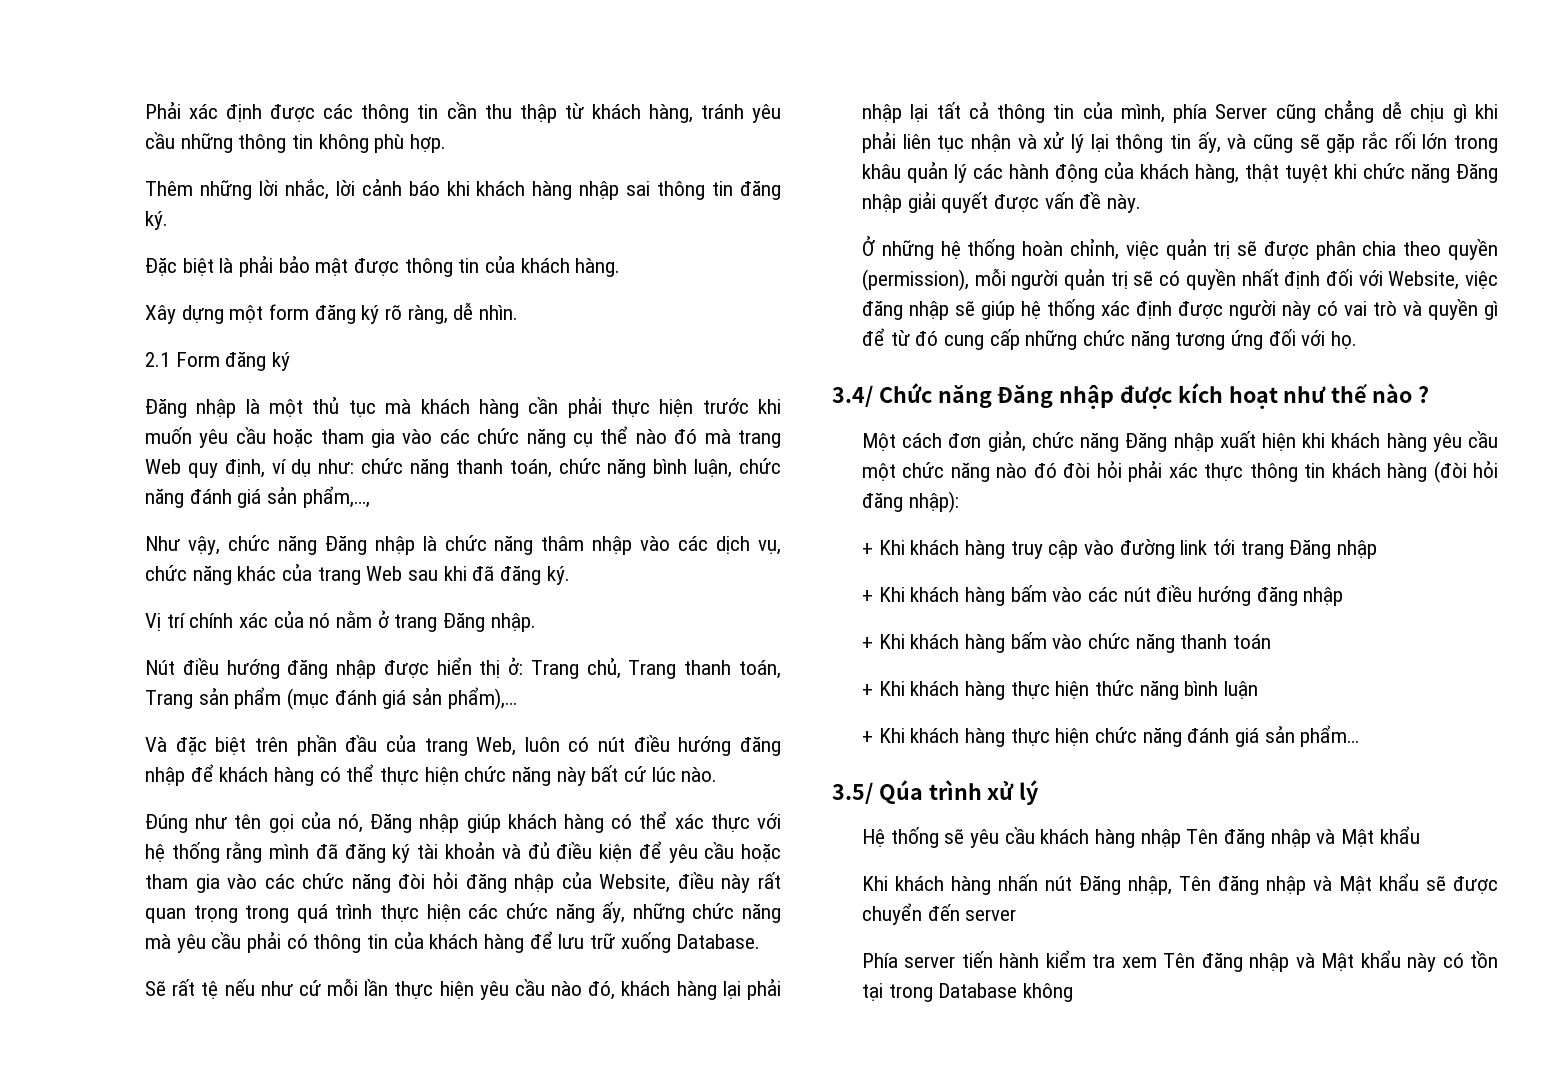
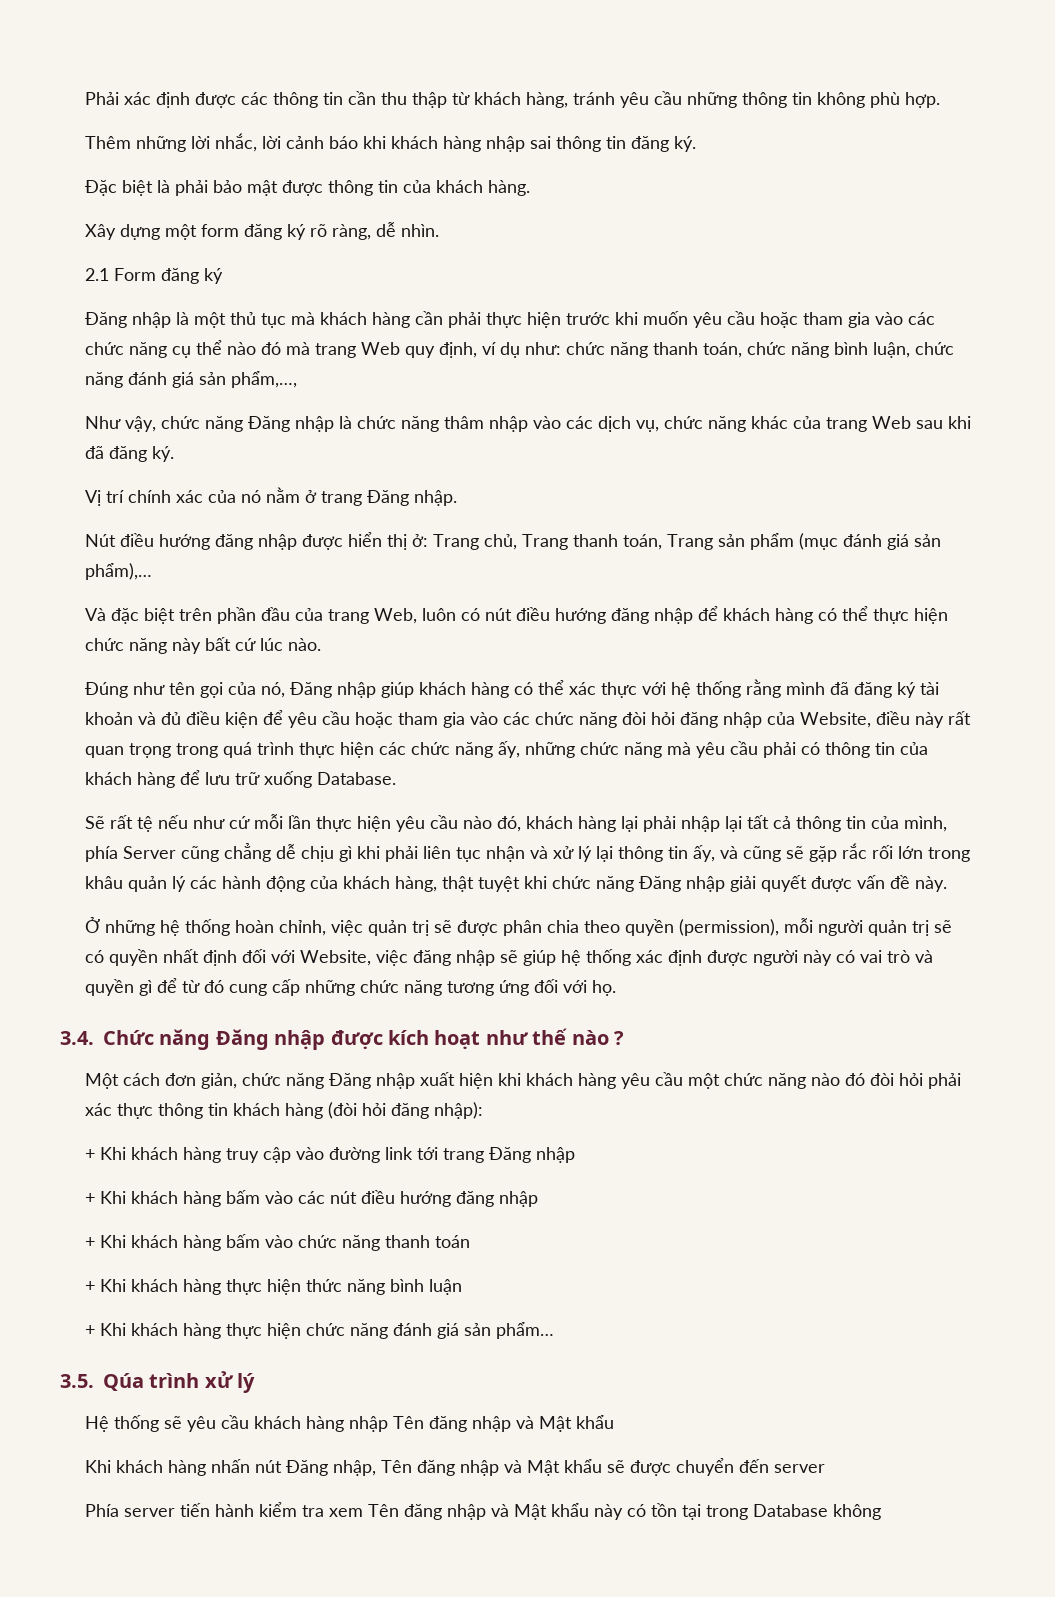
[832,385,873,407] 3.4/ -> [60,1031,94,1045] 3.4.
[832,782,873,804] 3.5/ -> [60,1374,94,1388] 3.5.

